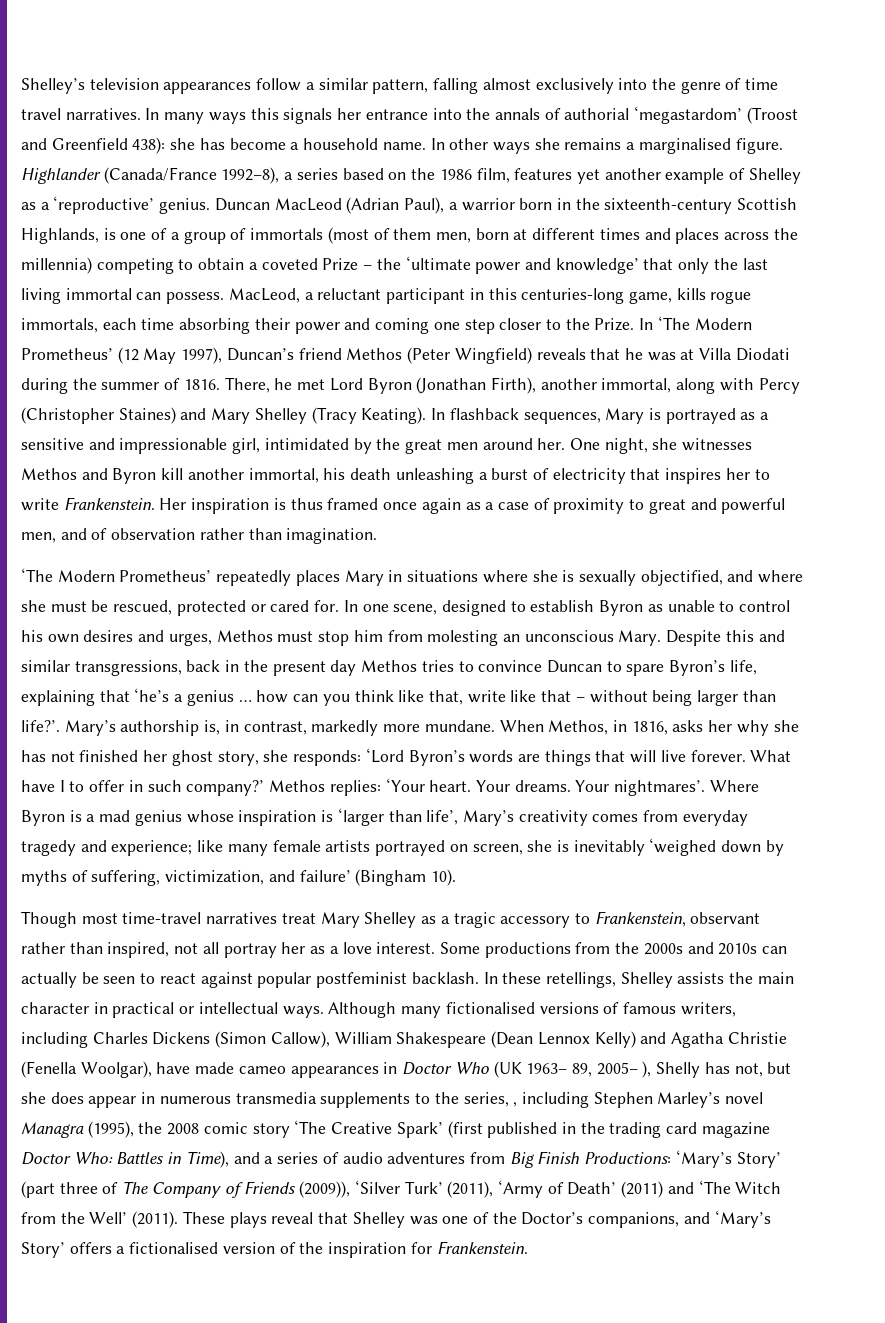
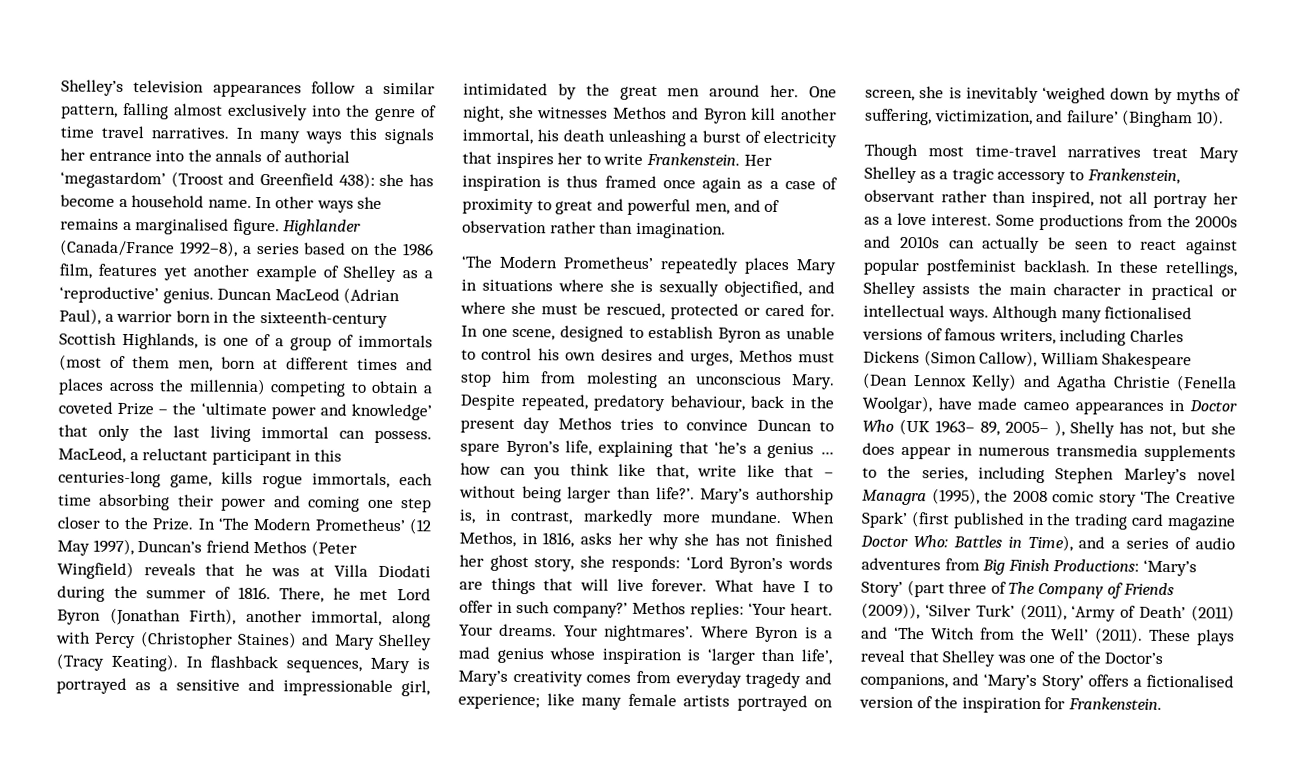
[725,630,785,642] [21,660,182,676] this and similar transgressions, -> [520,394,745,412] repeated, predatory behaviour,
[513,1102,518,1107] , -> (968, 474) none

